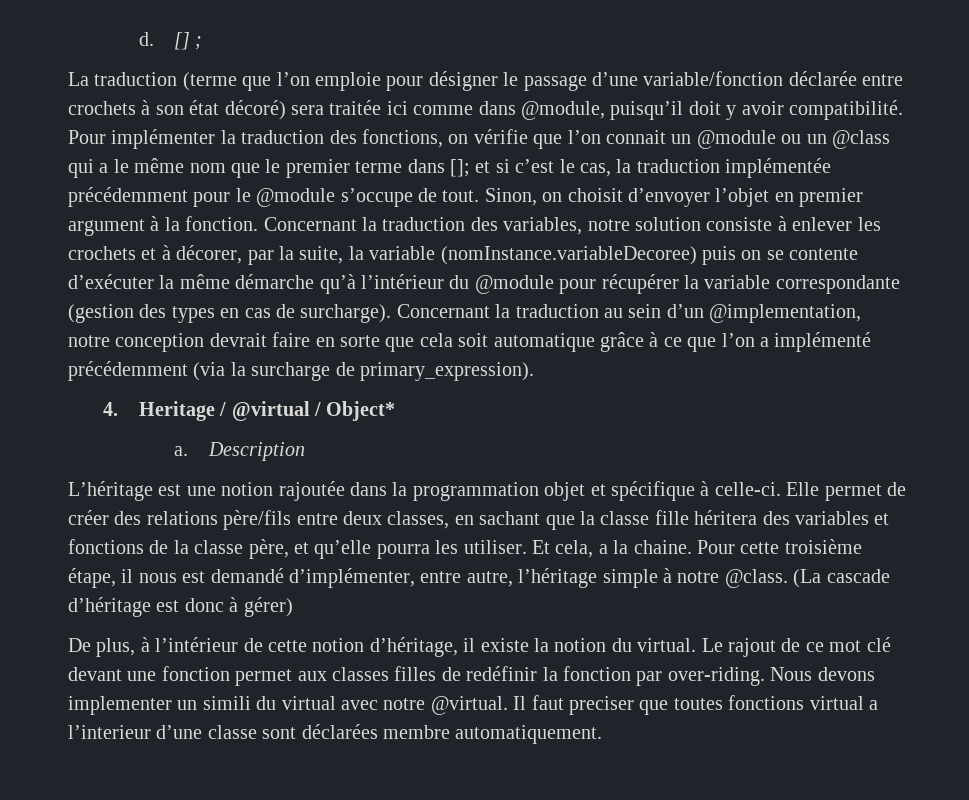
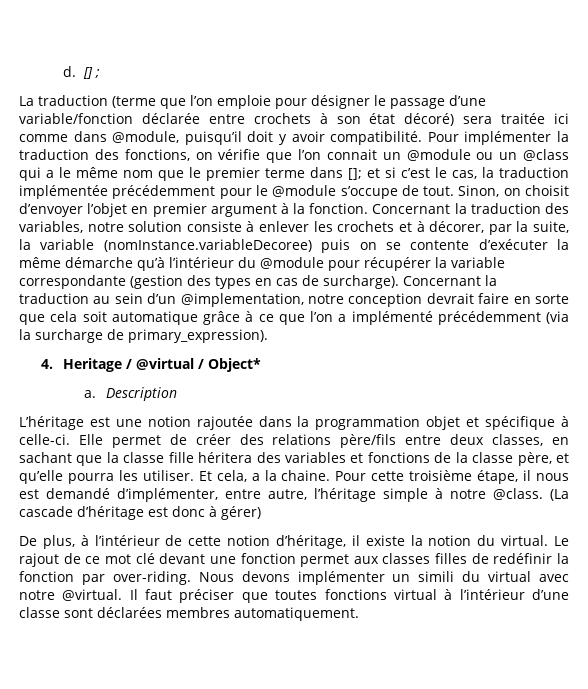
[68,696,172,715] implementer -> [297,571,385,585] implémenter
[568,696,634,715] preciser -> [179,589,235,603] préciser
[868,700,878,710] [68,725,151,739] a l’interieur -> [444,589,525,600] à l’intérieur
[383,725,450,739] membre -> [166,607,230,618] membres

